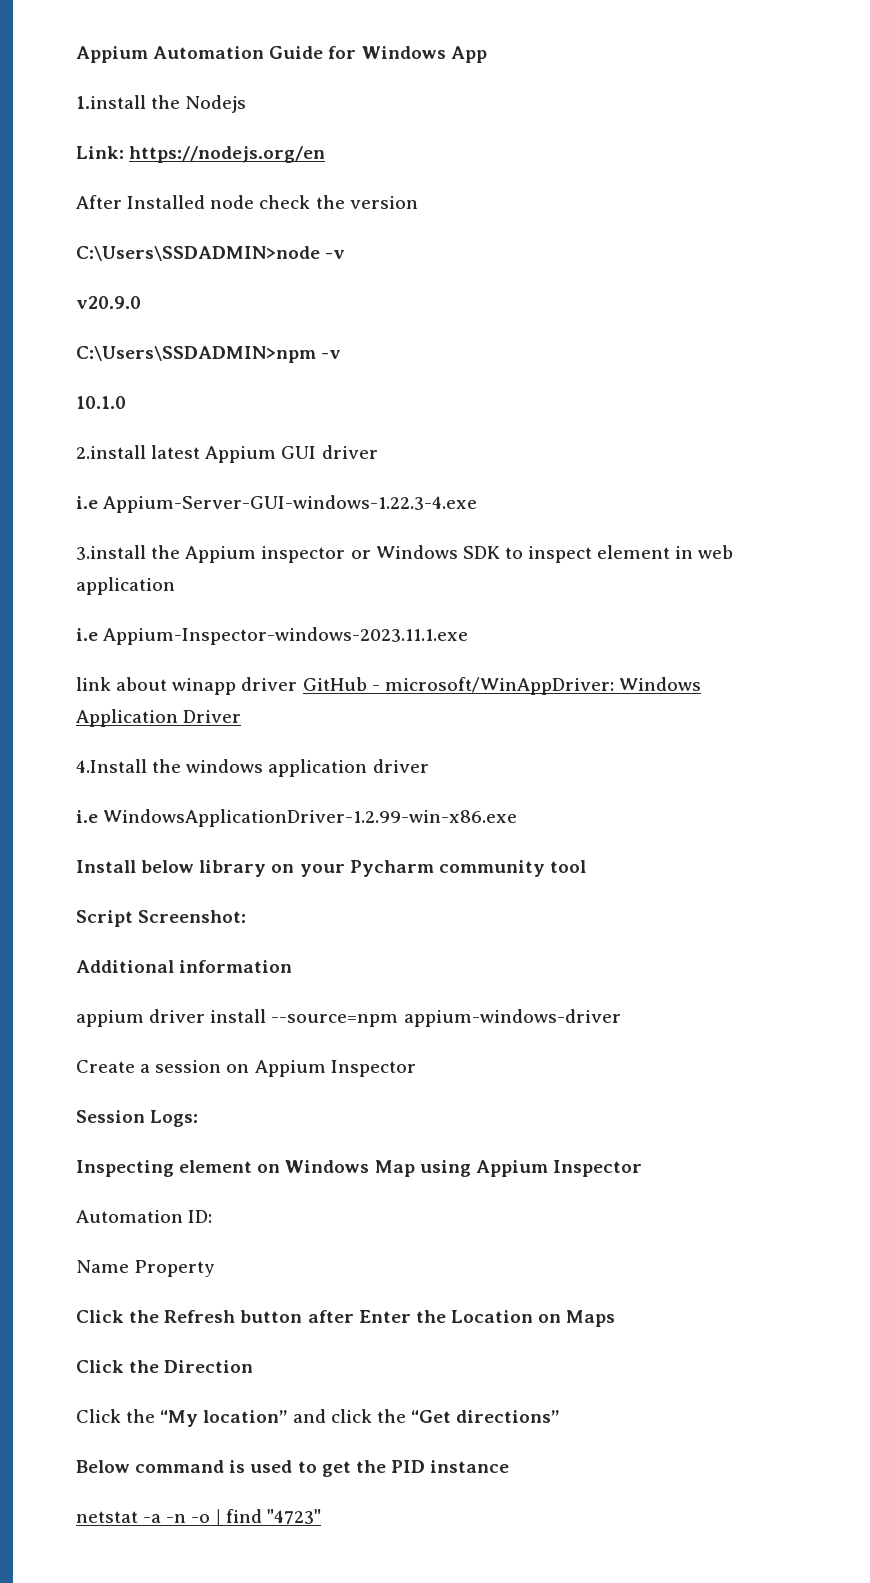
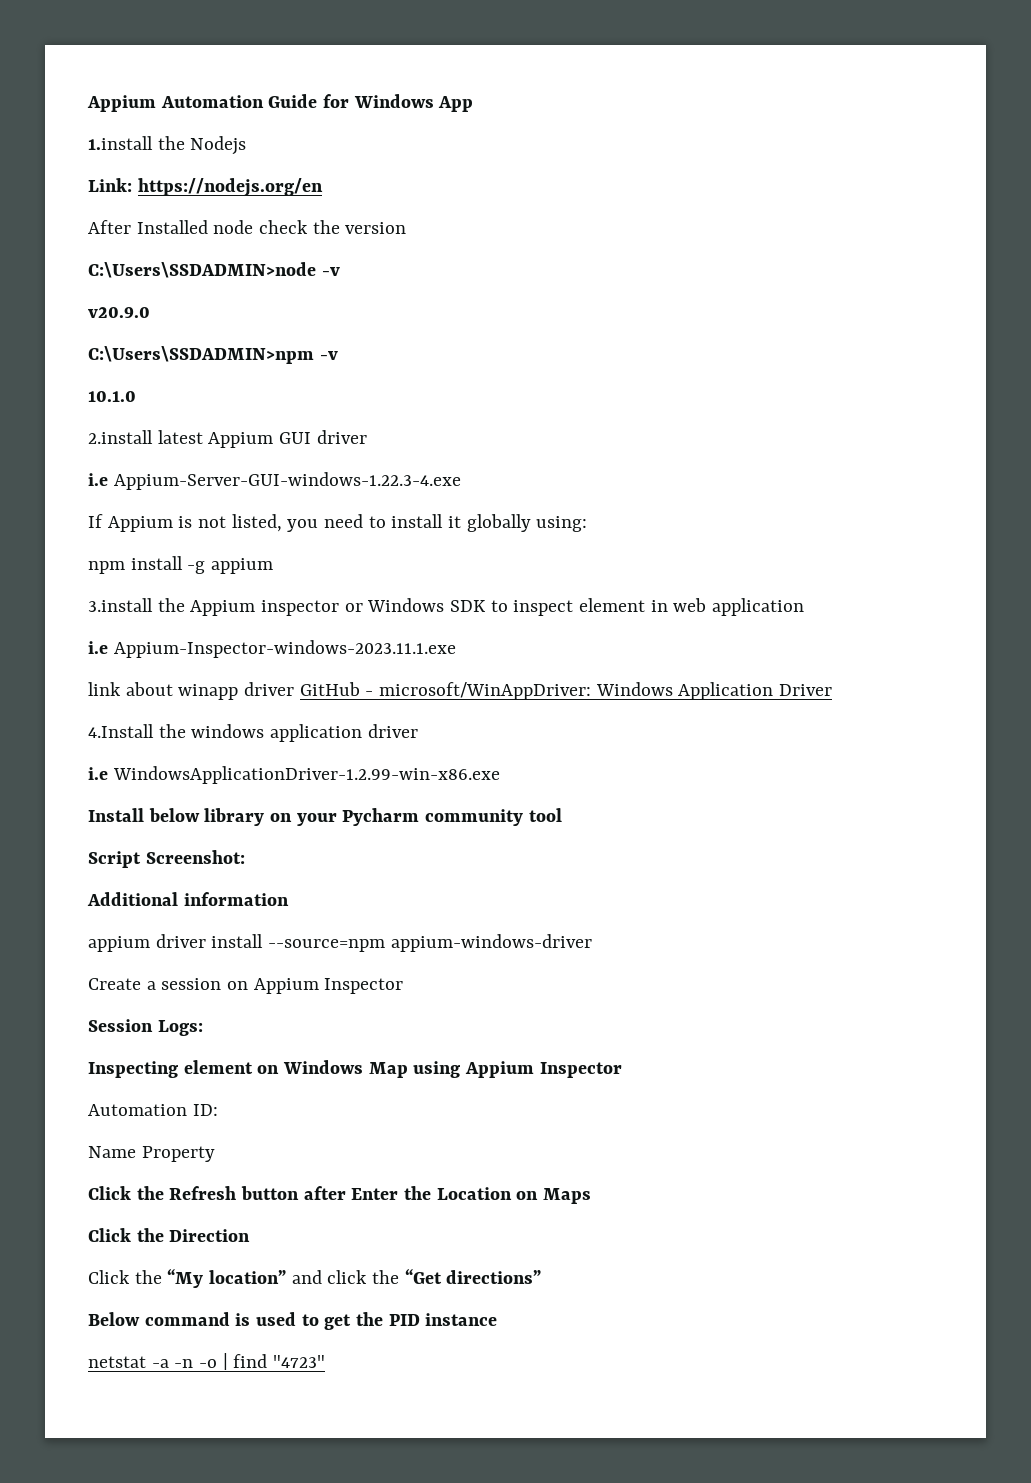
(478, 504) none -> [88,514,588,532] [88,556,274,574] // If Appium is not listed, you need to install it globally using: // npm install -g appium

